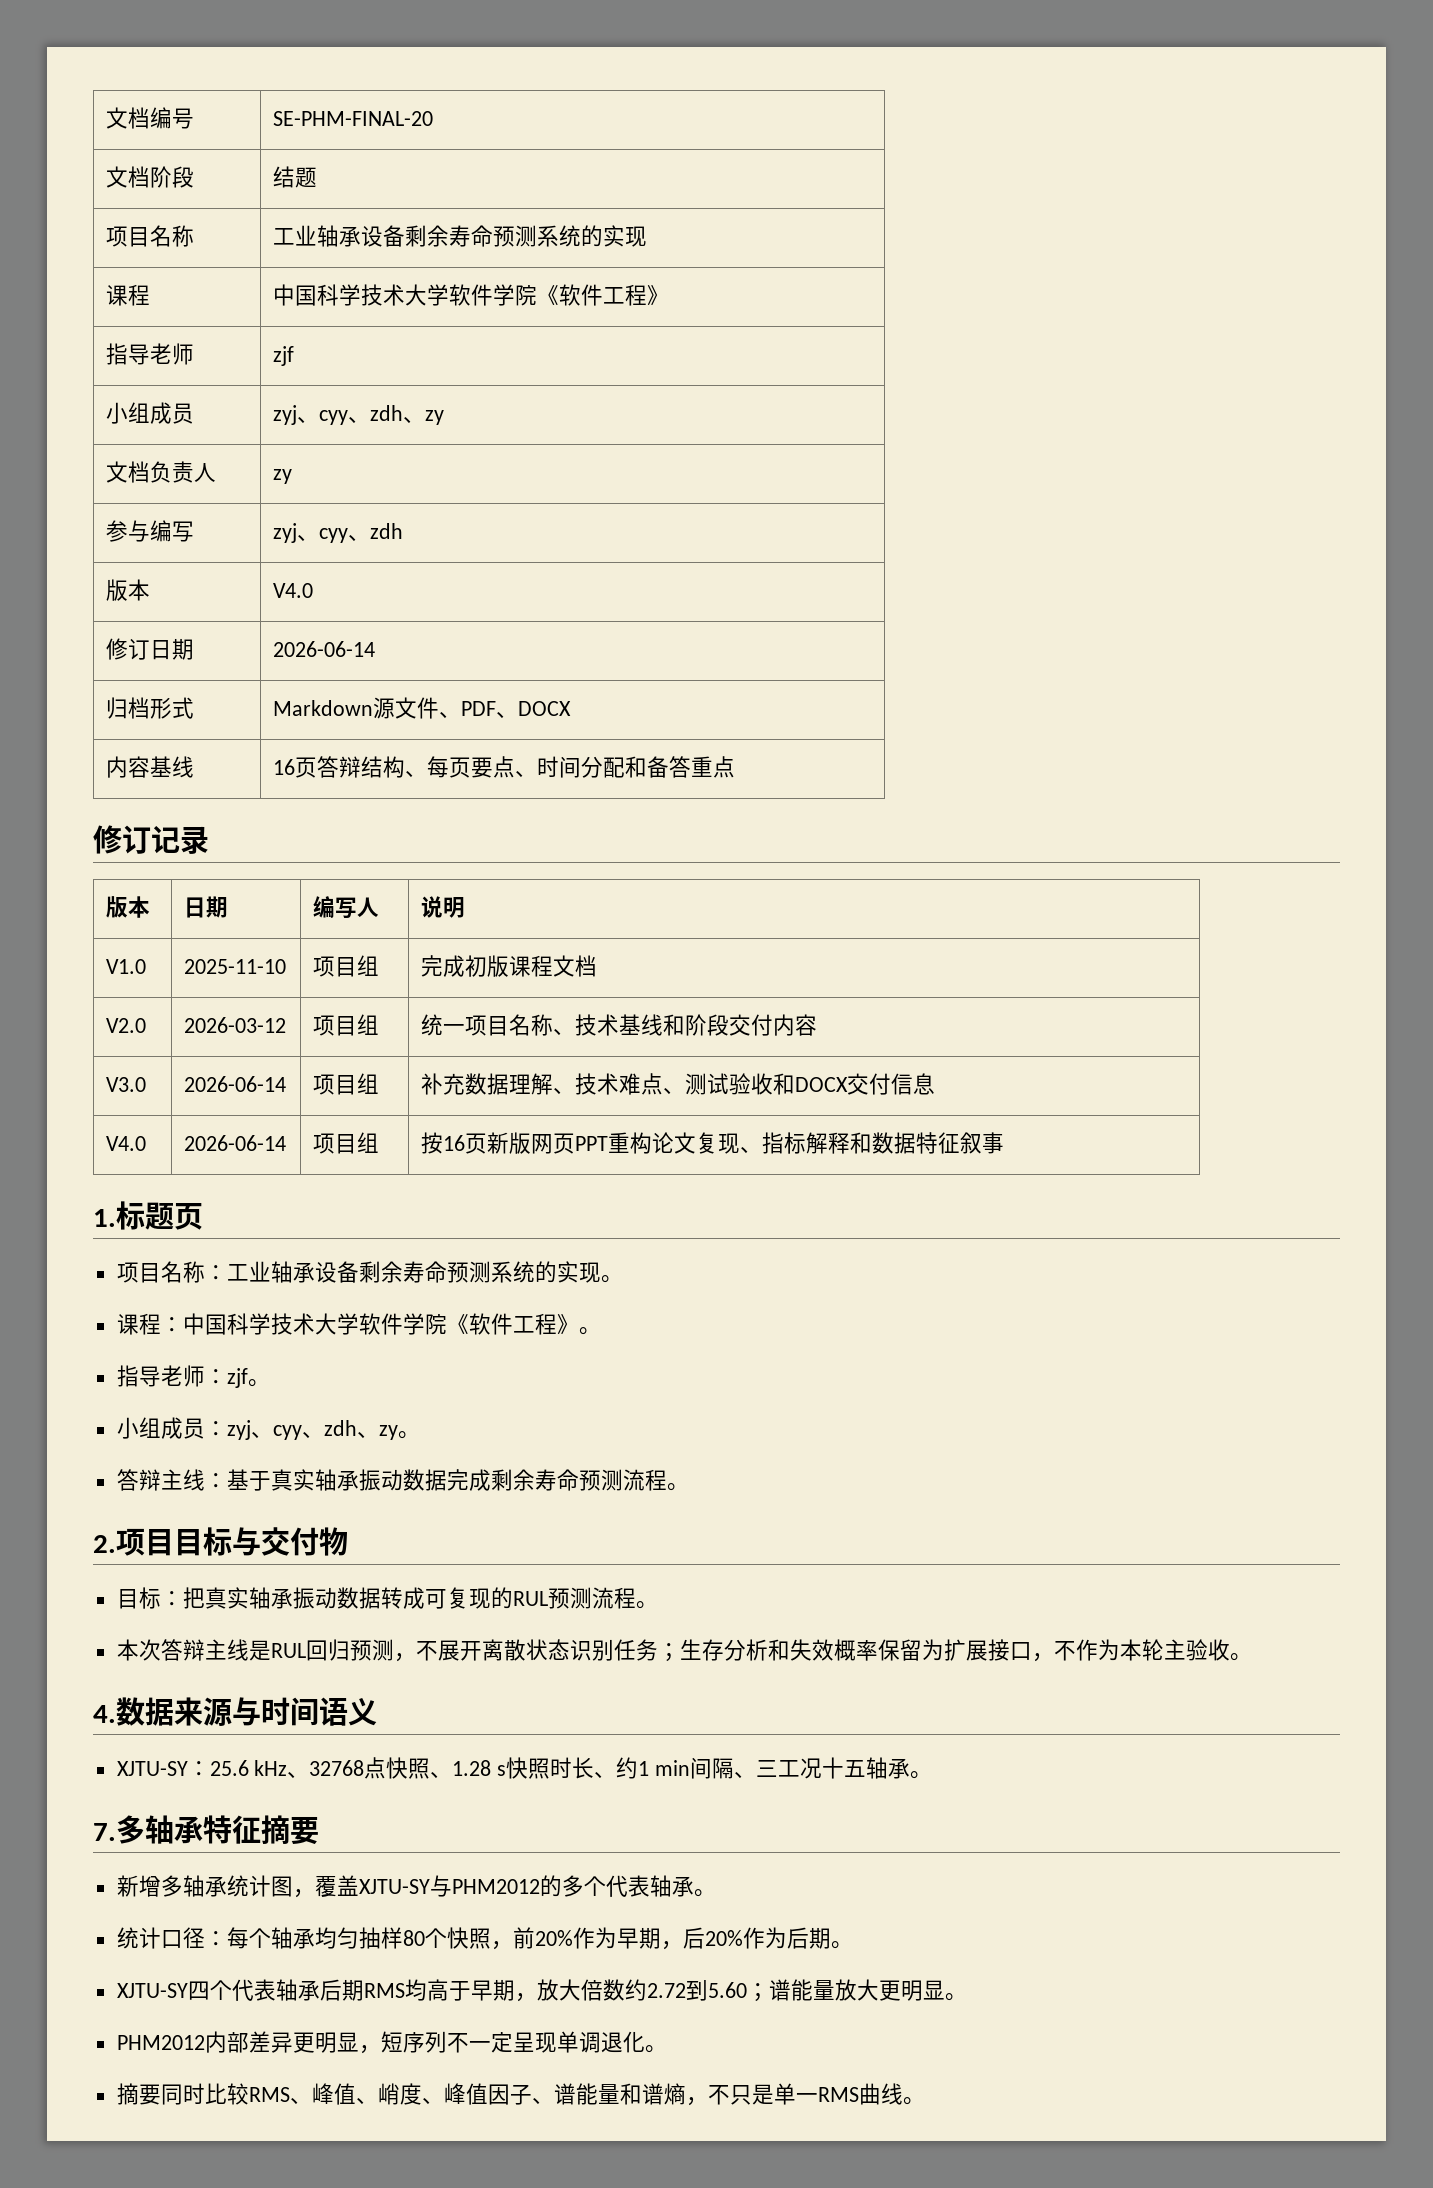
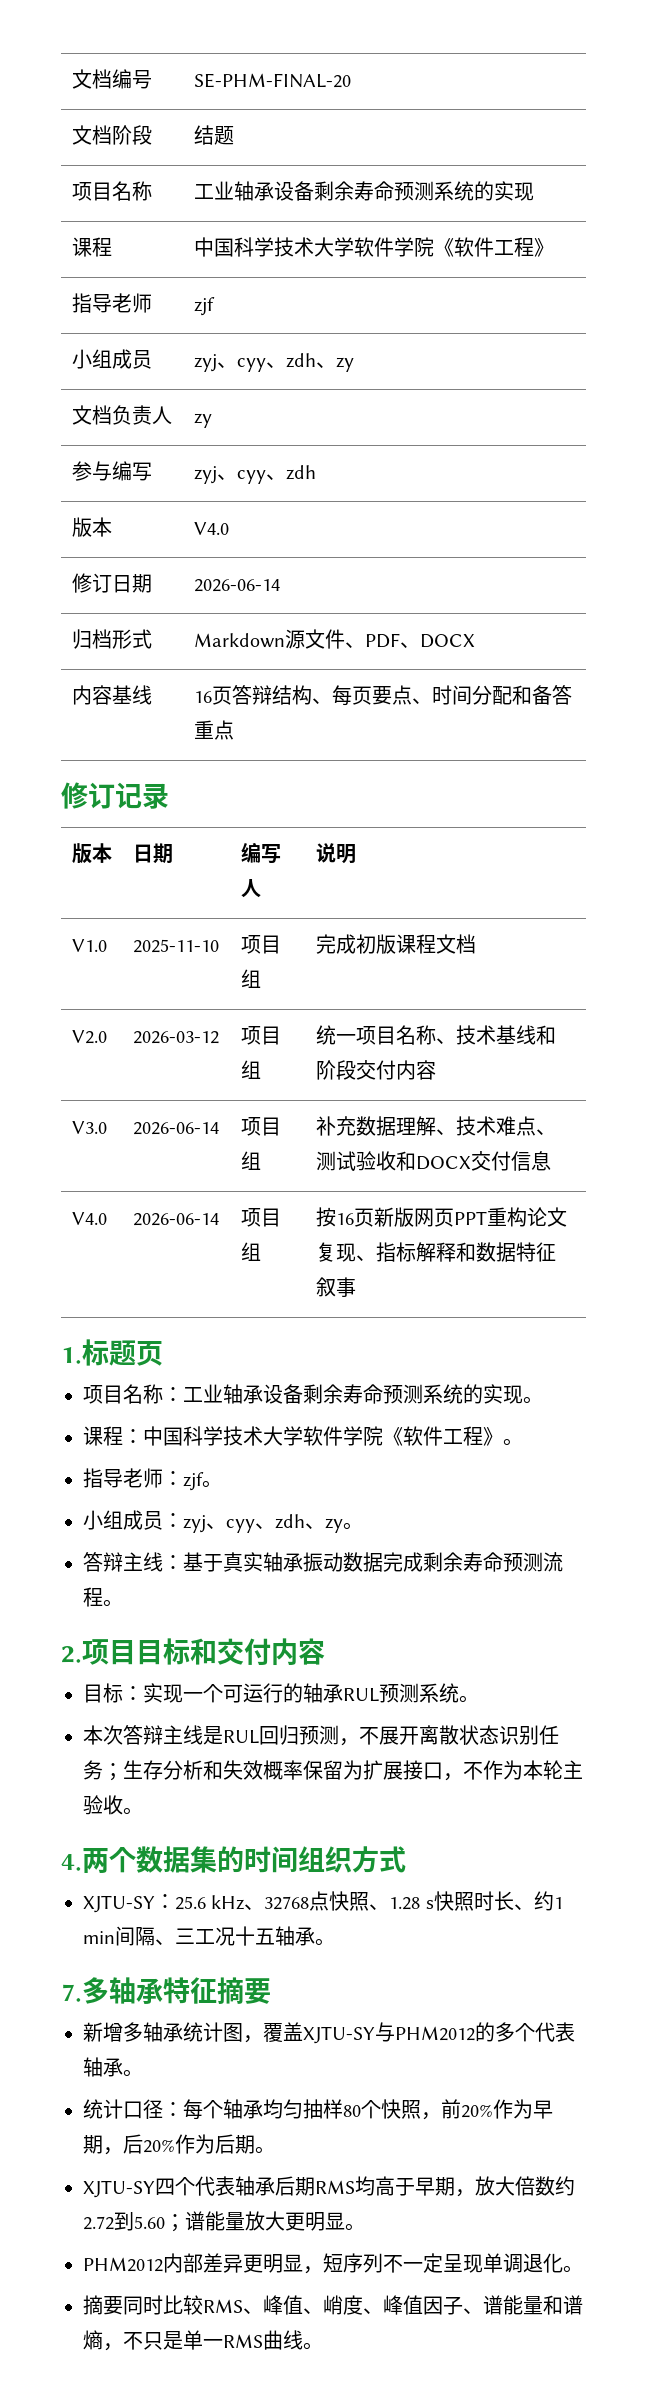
[232,1527,348,1556] 与交付物 -> [190,1638,325,1666] 和交付内容
[182,1587,513,1609] 把真实轴承振动数据转成可复现的 -> [143,1683,343,1703] 实现一个可运行的轴承
[591,1587,636,1609] 流程 -> [419,1683,459,1703] 系统
[116,1697,377,1726] 数据来源与时间语义 -> [82,1846,406,1873] 两个数据集的时间组织方式

